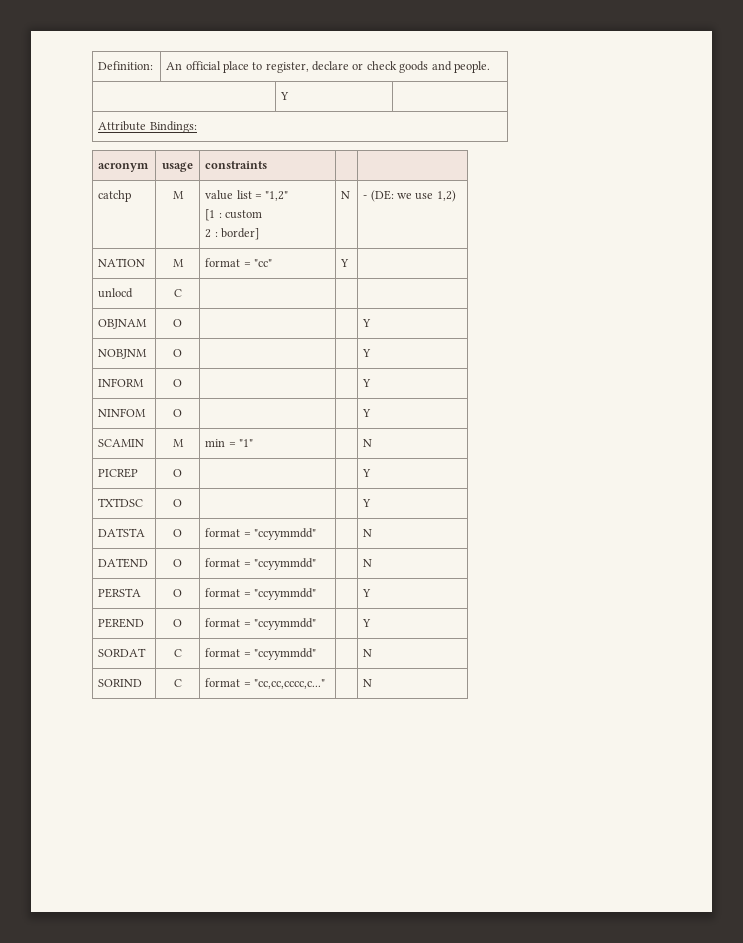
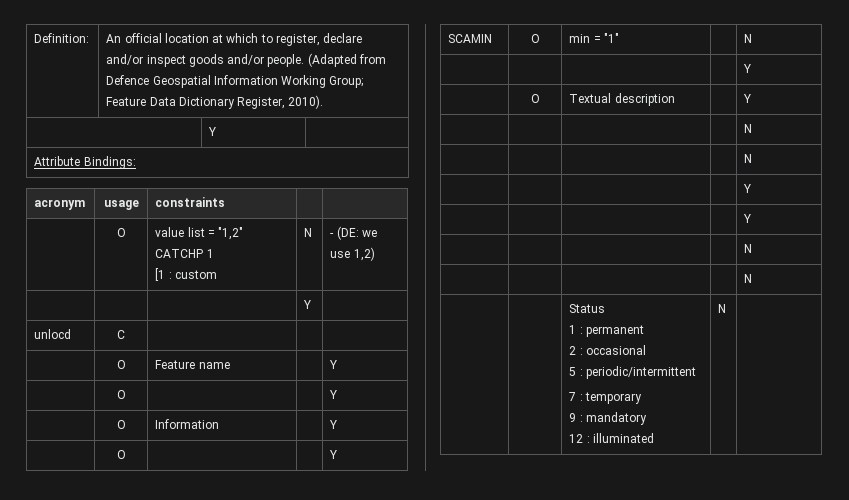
[222,61,490,73] place to register, declare or check goods and people. -> [164,33,363,46] [106,53,386,67] [106,75,364,88] [106,95,324,109] location at which to register, declare and/or inspect goods and/or people. (Adapted from Defence Geospatial Information Working Group; Feature Data Dictionary Register, 2010).
[98,190,132,202] [172,191,184,199] catchp | M -> [116,228,126,237] | O
(289, 196) none -> [155,249,214,258] CATCHP 1
[205,228,259,240] // 2 : border] -> (217, 274) none
[98,258,146,267] [172,259,184,267] [205,258,272,267] NATION | M | format = "cc" -> (375, 254) | |
[98,319,148,329] [173,319,182,327] [362,319,372,327] [98,349,148,359] [173,349,182,357] [362,349,372,357] [98,378,145,387] [173,379,182,387] [362,379,372,387] [98,408,147,417] OBJNAM | O | | | Y // NOBJNM | O | | | Y // INFORM | O | | | Y // NINFOM -> [116,360,126,369] [155,360,230,369] [329,360,338,369] [116,390,126,399] [329,390,338,399] [116,420,126,429] [155,419,220,429] [329,420,338,429] | O | Feature name | | Y // | O | | | Y // | O | Information | | Y //
[172,439,184,447] M -> [530,34,540,43] O
[98,468,139,478] [173,469,182,477] [362,469,372,477] [98,498,144,507] [173,499,182,507] [362,499,372,507] [98,528,146,537] [173,529,182,537] [205,528,316,540] [363,529,373,537] [98,558,149,568] [173,559,182,567] [205,558,316,570] [363,559,373,567] [98,588,142,598] [173,589,182,597] [205,588,316,600] [362,589,372,597] [98,618,145,628] [173,619,182,627] [205,618,316,630] [362,619,372,627] [98,648,147,657] [173,649,182,657] [205,648,316,660] [363,649,373,657] [98,679,143,687] [173,679,182,687] [205,678,325,689] [363,679,373,687] PICREP | O | | | Y // TXTDSC | O | | | Y // DATSTA | O | format = "ccyymmdd" | | N // DATEND | O | format = "ccyymmdd" | | N // PERSTA | O | format = "ccyymmdd" | | Y // PEREND | O | format = "ccyymmdd" | | Y // SORDAT | C | format = "ccyymmdd" | | N // SORIND | C | format = "cc,cc,cccc,c..." | | N -> [743,64,752,73] [530,94,540,103] [569,93,675,106] [743,94,752,103] [744,124,753,133] [744,154,753,163] [743,184,752,193] [743,214,752,223] [744,244,753,253] [744,274,753,283] [569,304,606,313] [569,325,644,337] [569,345,646,355] [569,366,696,379] [569,392,642,404] [569,412,647,425] [569,433,654,443] [718,304,727,313] | | | | Y // | O | Textual description | | Y // | | | | N // | | | | N // | | | | Y // | | | | Y // | | | | N // | | | | N // | | Status // 1 : permanent // 2 : occasional // 5 : periodic/intermittent // 7 : temporary // 9 : mandatory // 12 : illuminated | N |

